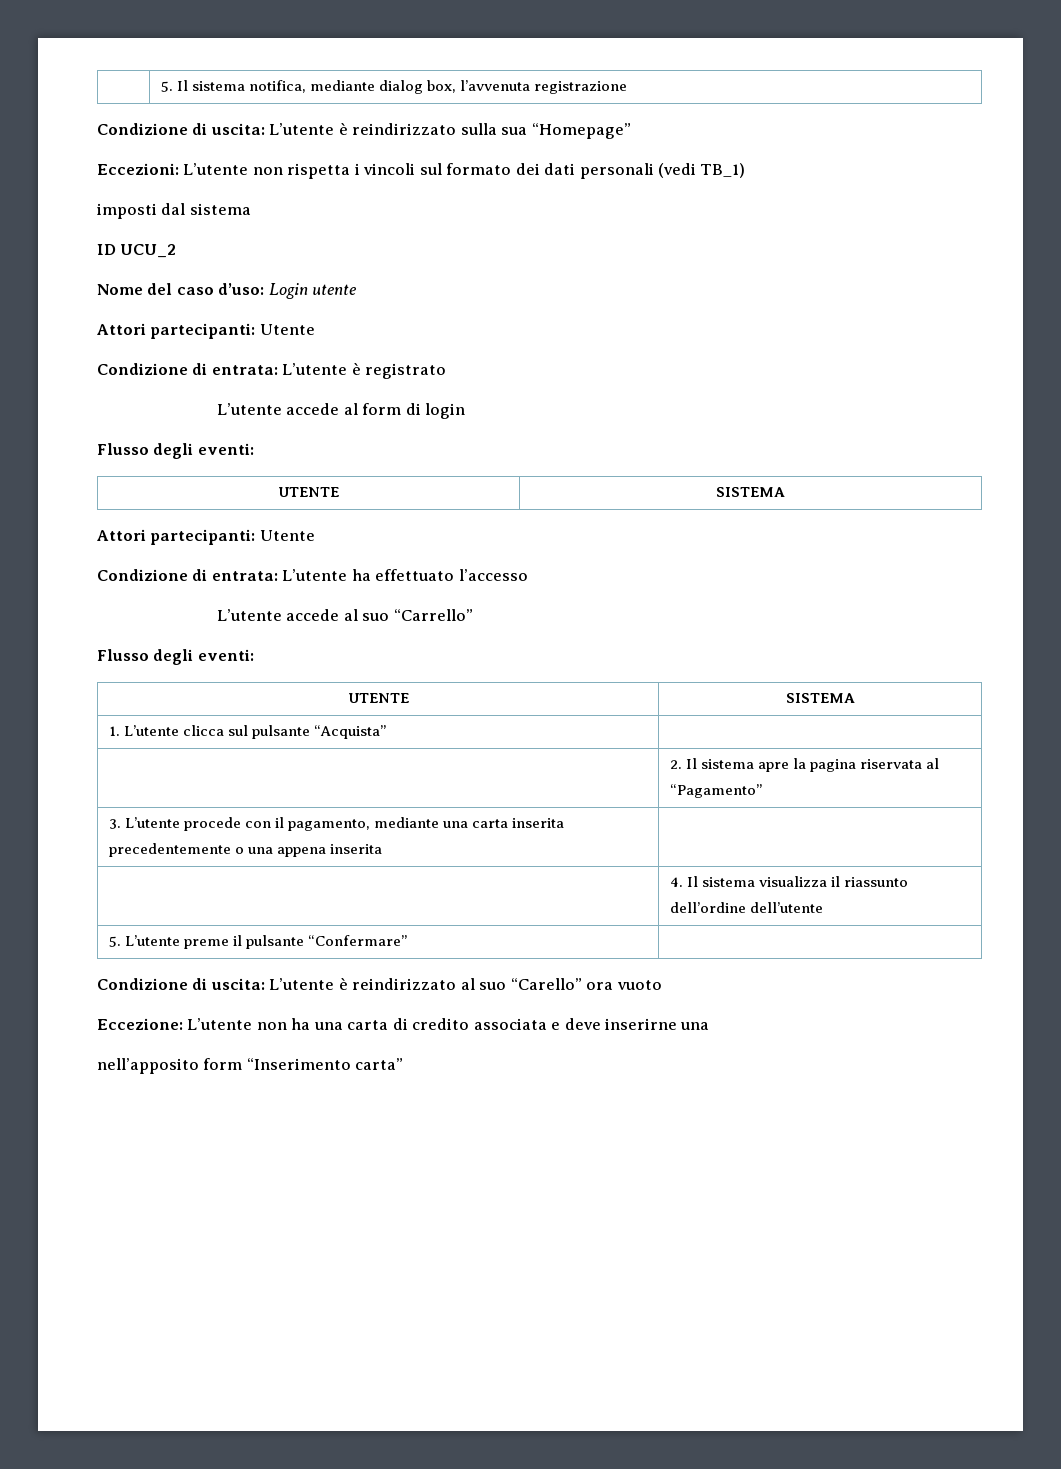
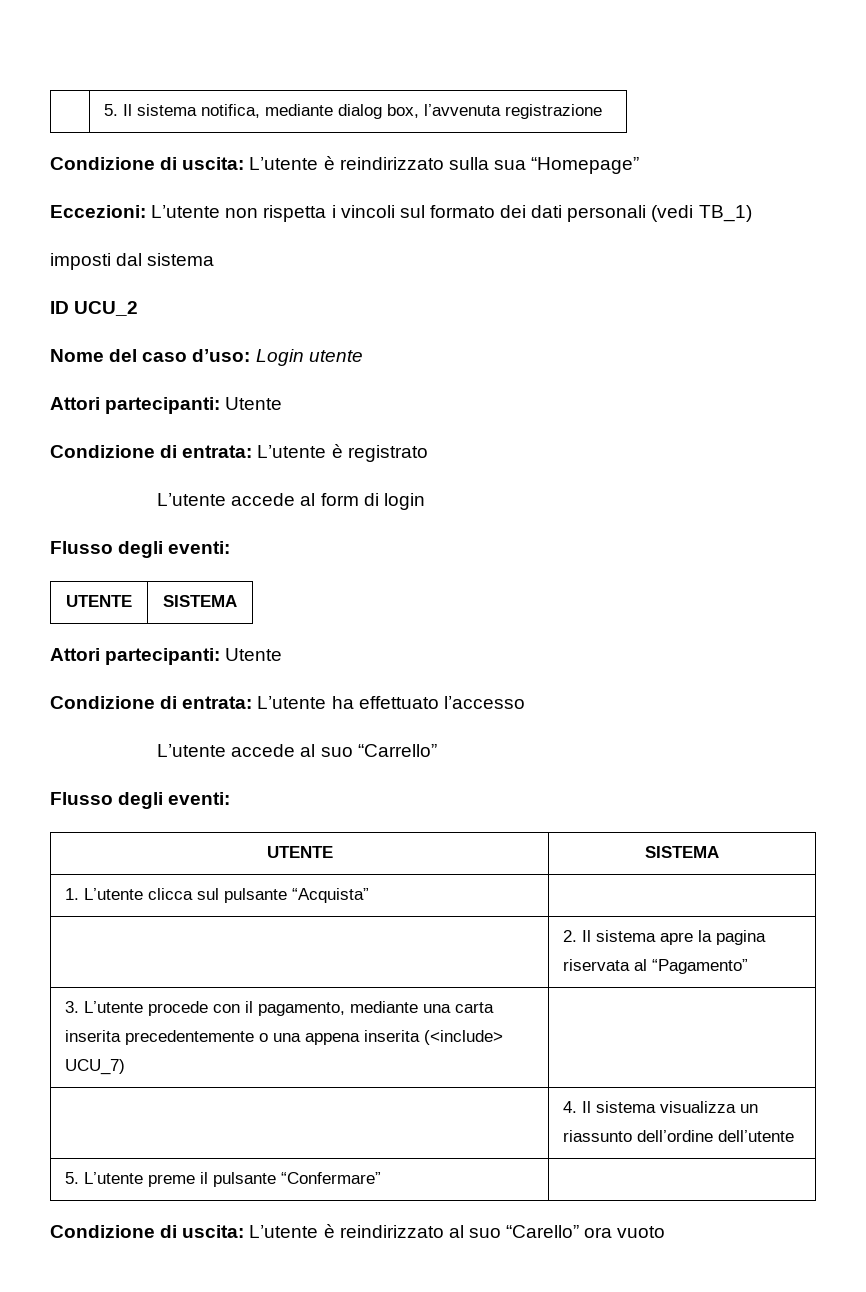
(383, 849) none -> [424,1030,504,1045] [65,1059,126,1075] (<include> UCU_7)
[831,876,841,887] il -> [740,1104,759,1113] un
[97,1018,710,1030] [97,1058,404,1074] // Eccezione: L’utente non ha una carta di credito associata e deve inserirne una // nell’apposito form “Inserimento carta” -> (666, 1232) none

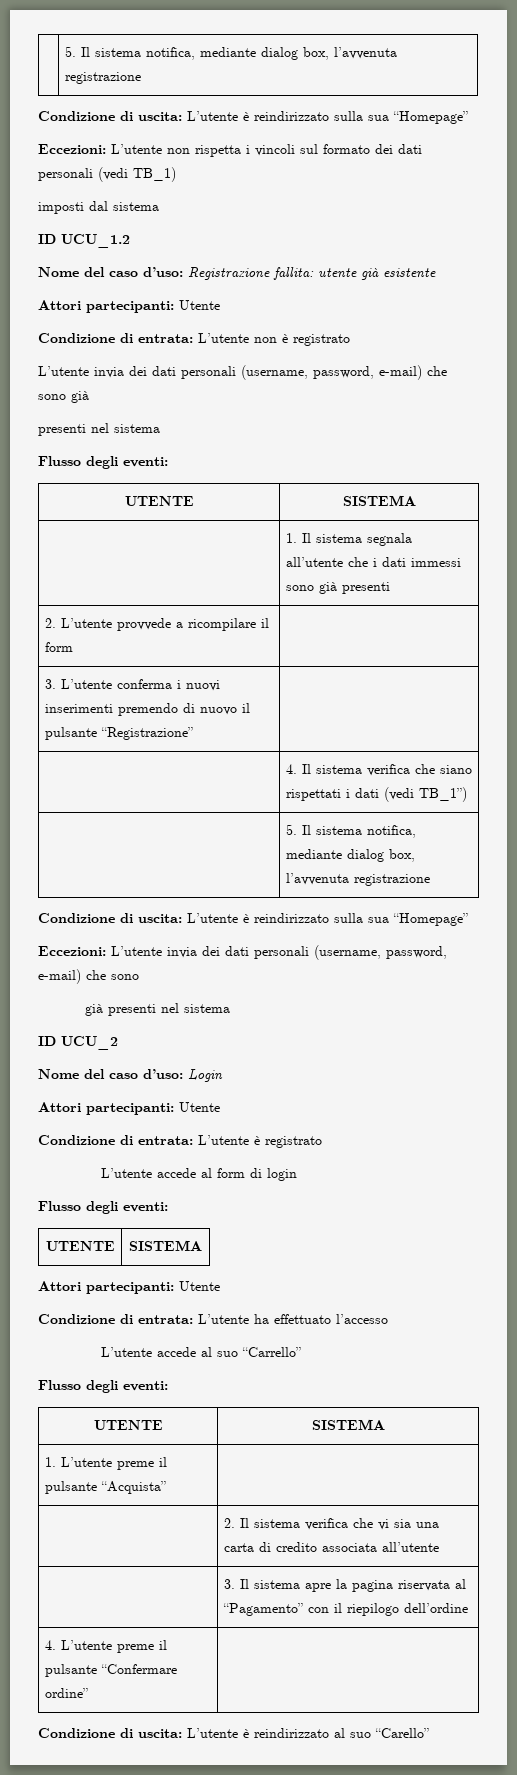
(215, 259) none -> [38,234,130,248] [38,267,436,280] [38,300,220,313] [38,333,350,346] [38,365,447,380] [38,391,89,403] [38,423,160,436] [38,456,168,469] [124,496,194,506] [342,495,416,506] [285,533,412,546] [285,557,461,567] [285,582,390,594] [44,618,269,631] [44,642,73,652] [44,679,220,691] [44,703,250,716] [44,727,193,740] [285,764,472,776] [285,787,467,802] [285,824,416,838] [285,849,415,862] [285,873,430,886] [38,913,468,926] [38,945,447,960] [38,969,139,984] [84,1003,230,1016] // ID UCU_1.2 // Nome del caso d’uso: Registrazione fallita: utente già esistente // Attori partecipanti: Utente // Condizione di entrata: L’utente non è registrato // L’utente invia dei dati personali (username, password, e-mail) che sono già // presenti nel sistema // Flusso degli eventi: // UTENTE | SISTEMA // | 1. Il sistema segnala all’utente che i dati immessi sono già presenti // 2. L’utente provvede a ricompilare il form | // 3. L’utente conferma i nuovi inserimenti premendo di nuovo il pulsante “Registrazione” | // | 4. Il sistema verifica che siano rispettati i dati (vedi TB_1”) // | 5. Il sistema notifica, mediante dialog box, l’avvenuta registrazione // Condizione di uscita: L’utente è reindirizzato sulla sua “Homepage” // Eccezioni: L’utente invia dei dati personali (username, password, e-mail) che sono // già presenti nel sistema
[308,350,363,362] utente -> (223, 1075) none
[148,888,220,900] clicca sul -> [116,1457,167,1470] preme il
(657, 936) none -> [304,1518,439,1530] [223,1542,439,1552] [223,1579,300,1589] verifica che vi sia una carta di credito associata all’utente // | 3. Il sistema
[65,1001,495,1016] [65,1030,504,1045] [65,1059,126,1075] [563,1101,759,1113] [563,1130,795,1142] [65,1172,382,1187] // 3. L’utente procede con il pagamento, mediante una carta inserita precedentemente o una appena inserita (<include> UCU_7) | // | 4. Il sistema visualizza un riassunto dell’ordine dell’utente // 5. L’utente preme il pulsante “Confermare” -> [307,1603,468,1616] [44,1640,167,1653] [44,1664,177,1677] [44,1688,88,1698] con il riepilogo dell’ordine // 4. L’utente preme il pulsante “Confermare ordine”
[584,1226,666,1238] ora vuoto -> (429, 1733) none

